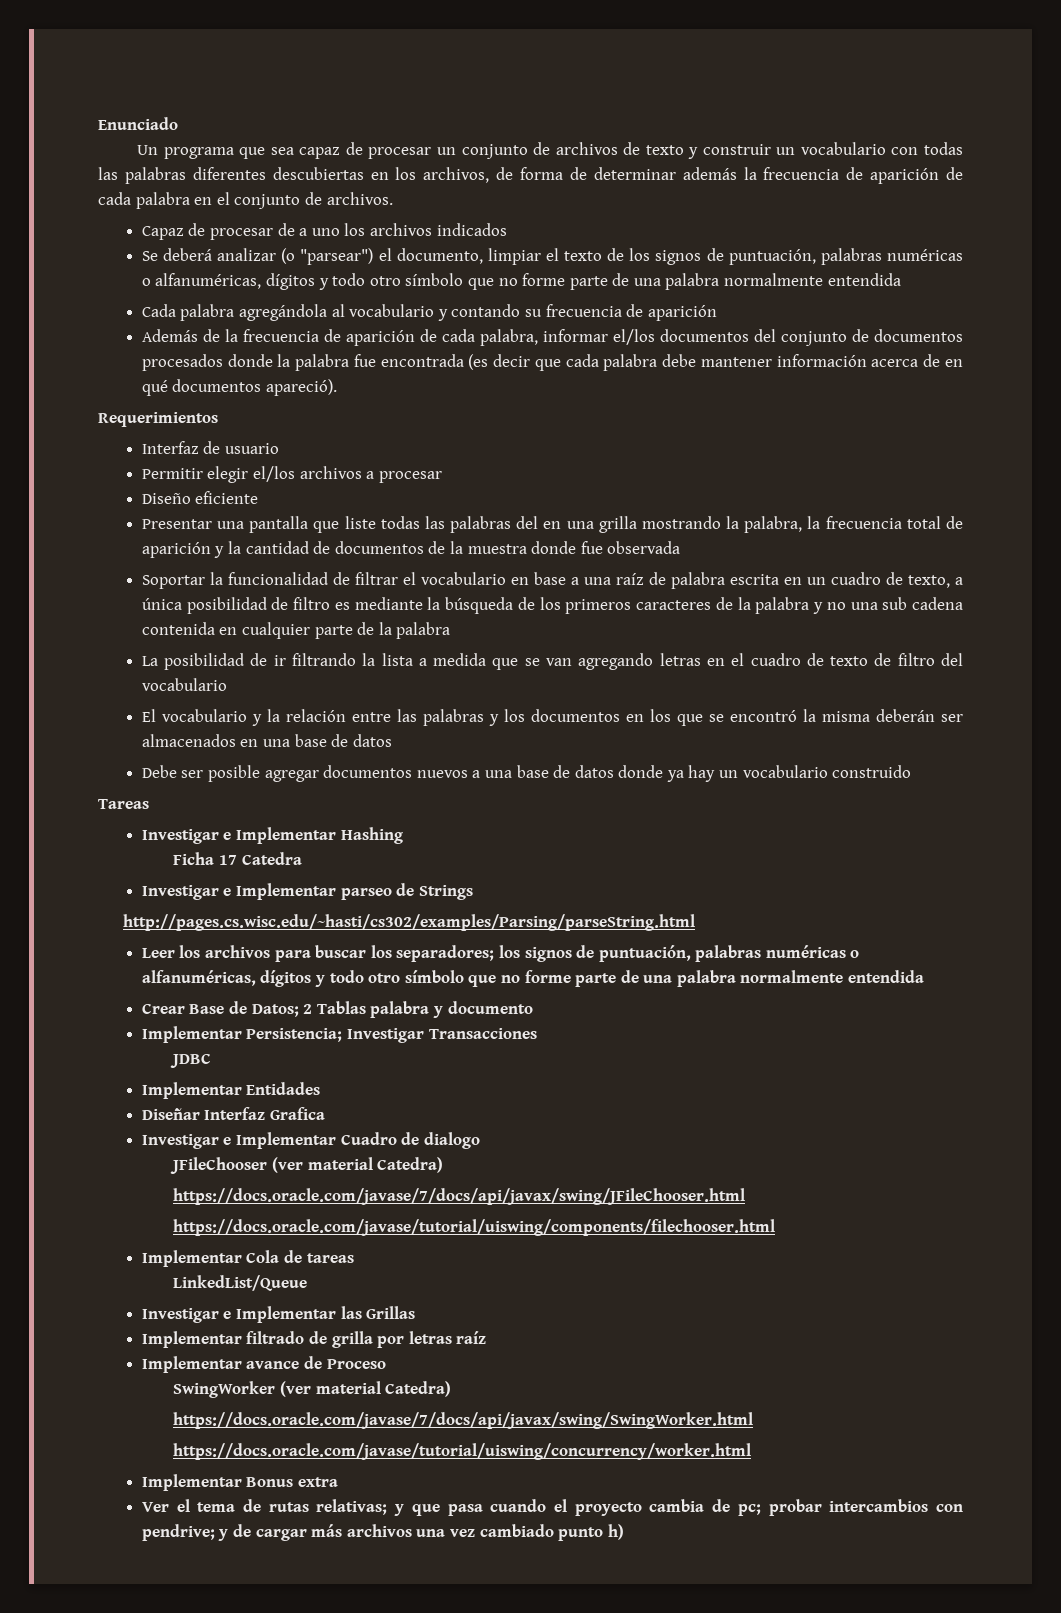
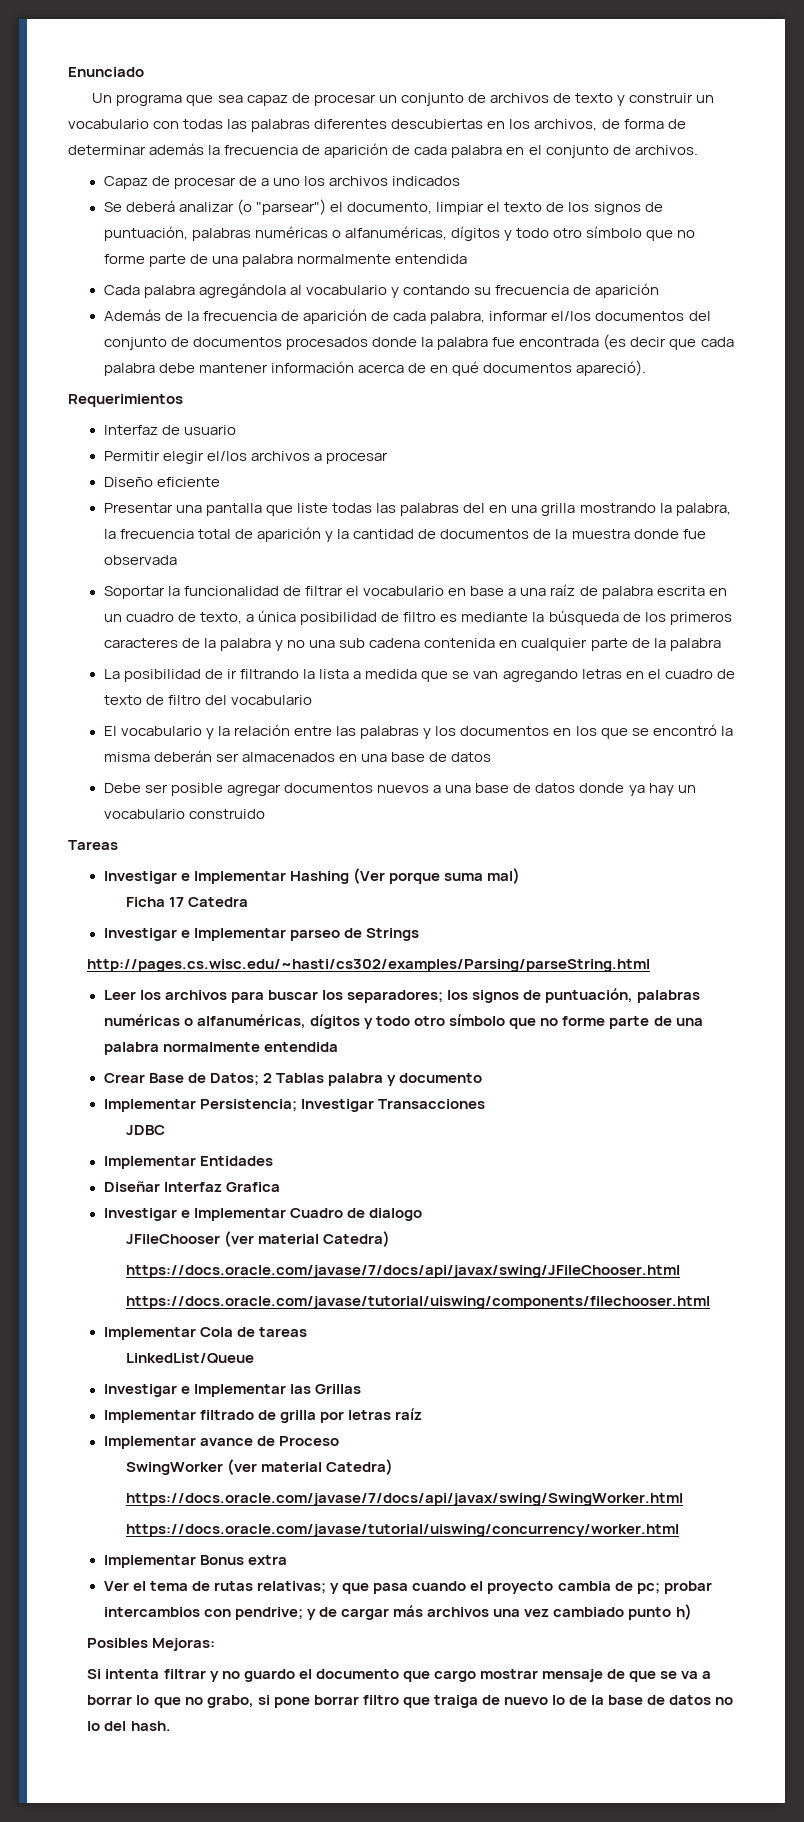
(403, 835) none -> [353,868,521,884] (Ver porque suma mal)
(624, 1532) none -> [87,1638,216,1651] [87,1669,712,1682] [87,1695,734,1708] [87,1721,171,1731] // Posibles Mejoras: // Si intenta filtrar y no guardo el documento que cargo mostrar mensaje de que se va a borrar lo que no grabo, si pone borrar filtro que traiga de nuevo lo de la base de datos no lo del hash.

